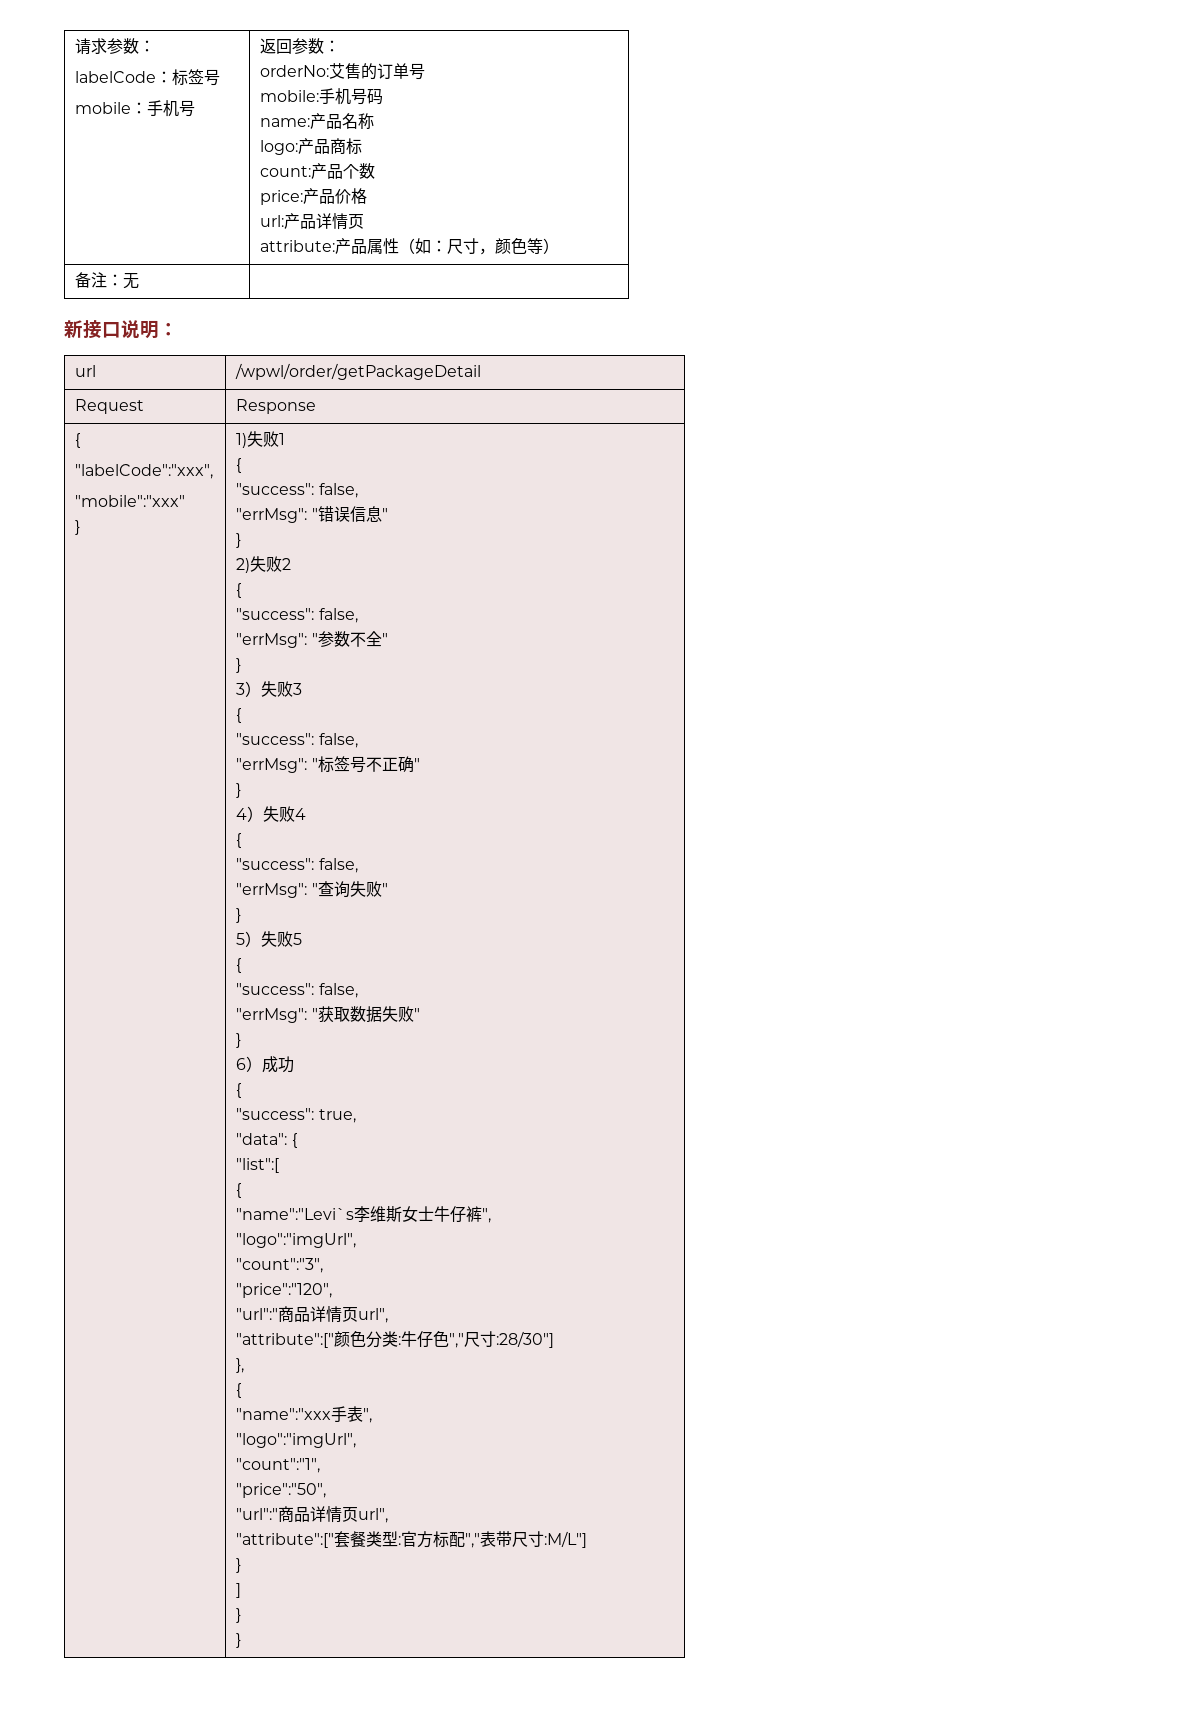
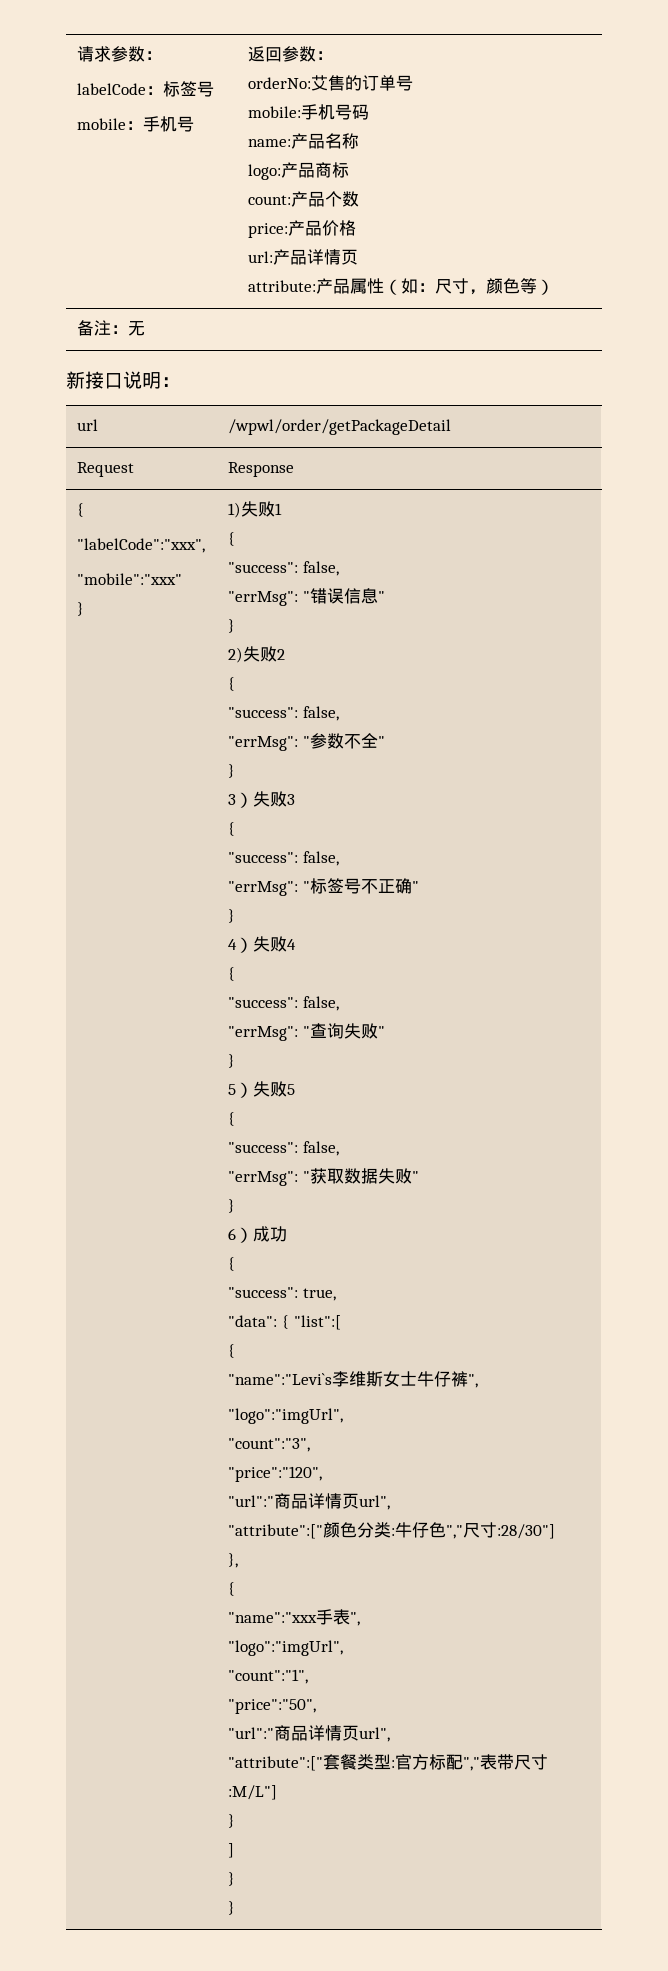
(297, 1140) // -> (289, 1322) none

